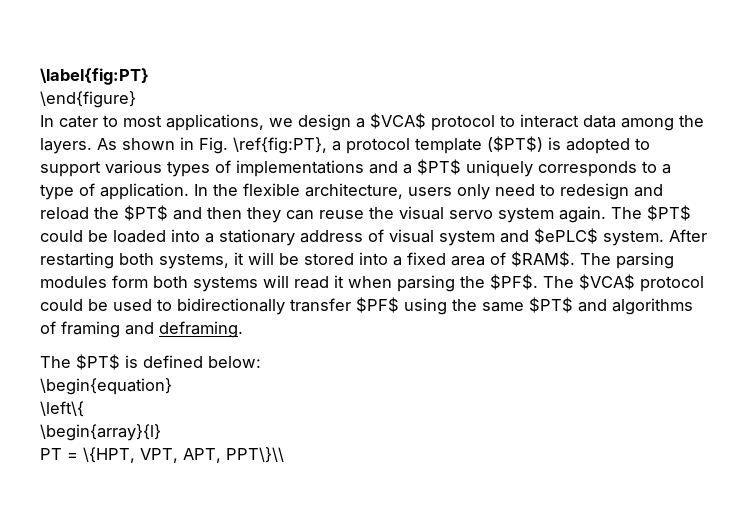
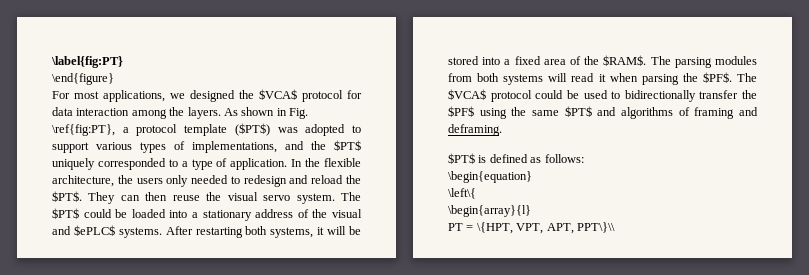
[40,113,616,131] In cater to most applications, we design a $VCA$ protocol to interact data -> [52,89,362,102] [52,107,130,116] For most applications, we designed the $VCA$ protocol for data interaction
[548,137,561,150] is -> [277,127,298,133] was
[236,160,412,177] implementations and a -> [192,141,326,153] implementations, and the
[538,161,637,177] corresponds -> [97,158,166,170] corresponded
(403, 191) none -> [117,175,133,184] the
[495,184,535,196] need -> [191,175,229,184] needed
[124,205,314,223] $PT$ and then they can -> [52,191,168,204] $PT$. They can then
[498,206,606,223] system again. -> [296,193,335,204] system.
[389,229,495,246] visual system -> [312,209,362,218] the visual
[603,230,664,246] system. -> [118,227,162,238] systems.
(506, 258) none -> [584,56,600,65] the
[112,275,148,288] form -> [448,73,472,82] from
(351, 305) none -> [742,90,757,99] the
[40,356,71,368] The -> (502, 130) none
[208,356,261,368] below: -> [530,154,584,163] as follows:

